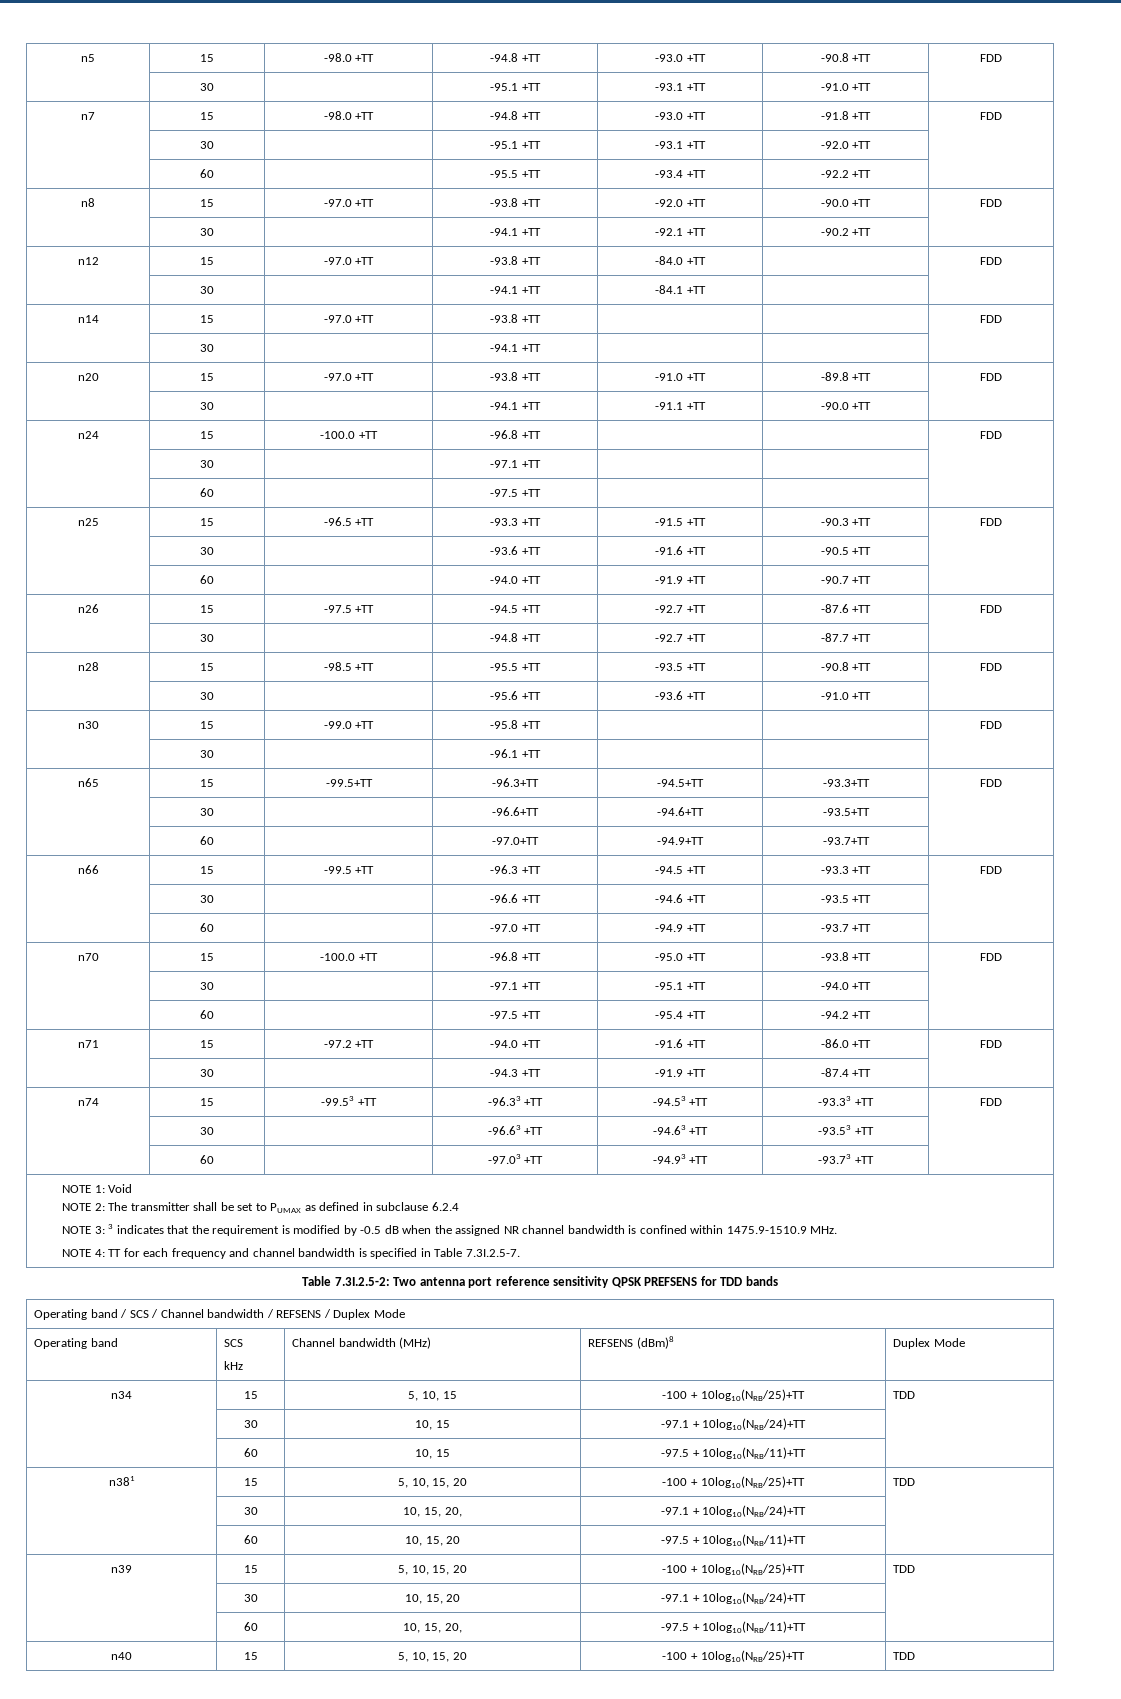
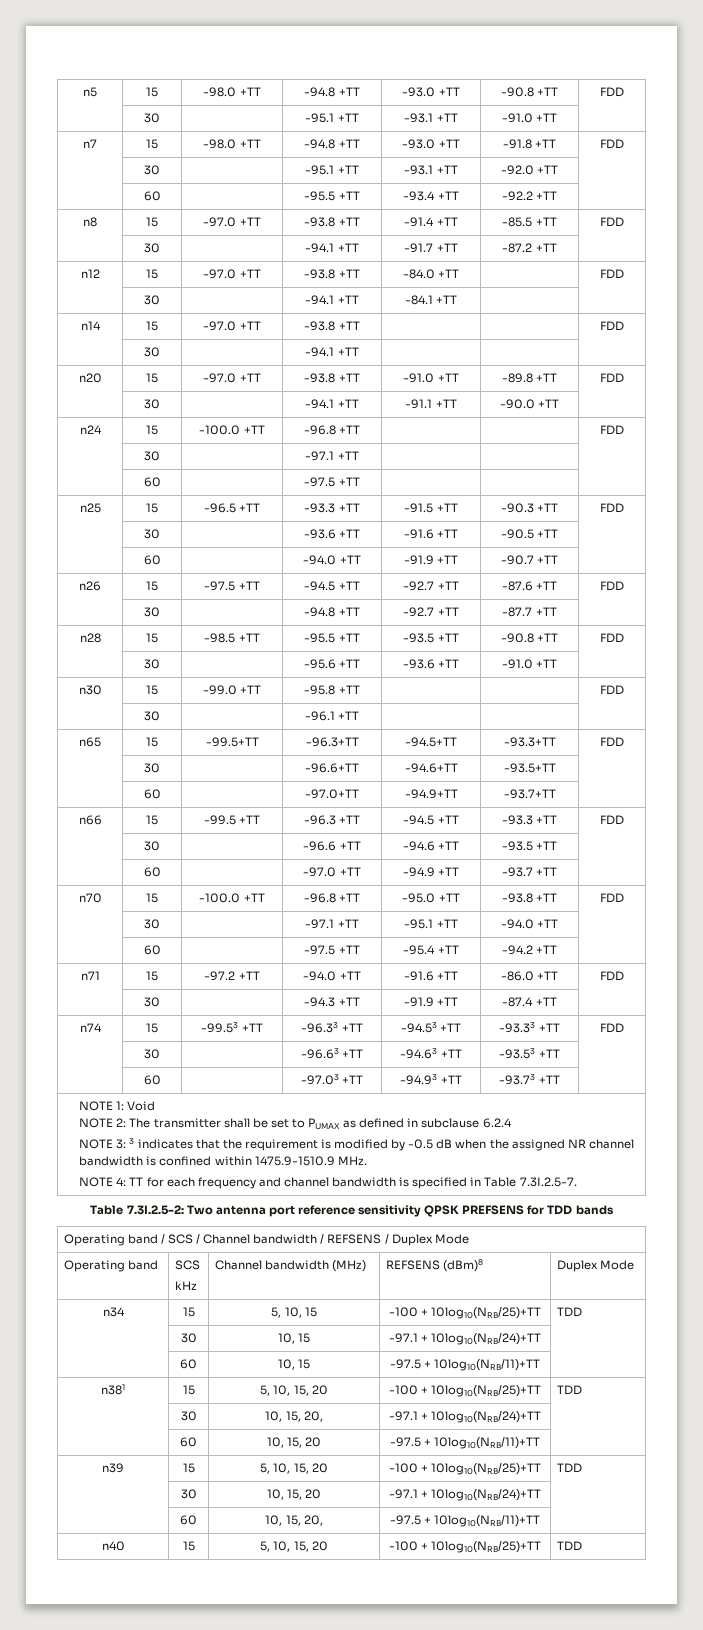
[655,199,706,207] [820,199,872,207] [980,199,1002,207] [200,228,215,236] [490,228,541,236] [655,228,706,236] [820,228,849,236] -92.0 +TT | -90.0 +TT | FDD // | 30 | | -94.1 +TT | -92.1 +TT | -90.2 -> [404,217,458,227] [502,217,557,227] [600,217,624,227] [144,243,160,253] [305,243,359,253] [404,243,458,253] [502,243,533,253] -91.4 +TT | -85.5 +TT | FDD // | 30 | | -94.1 +TT | -91.7 +TT | -87.2

